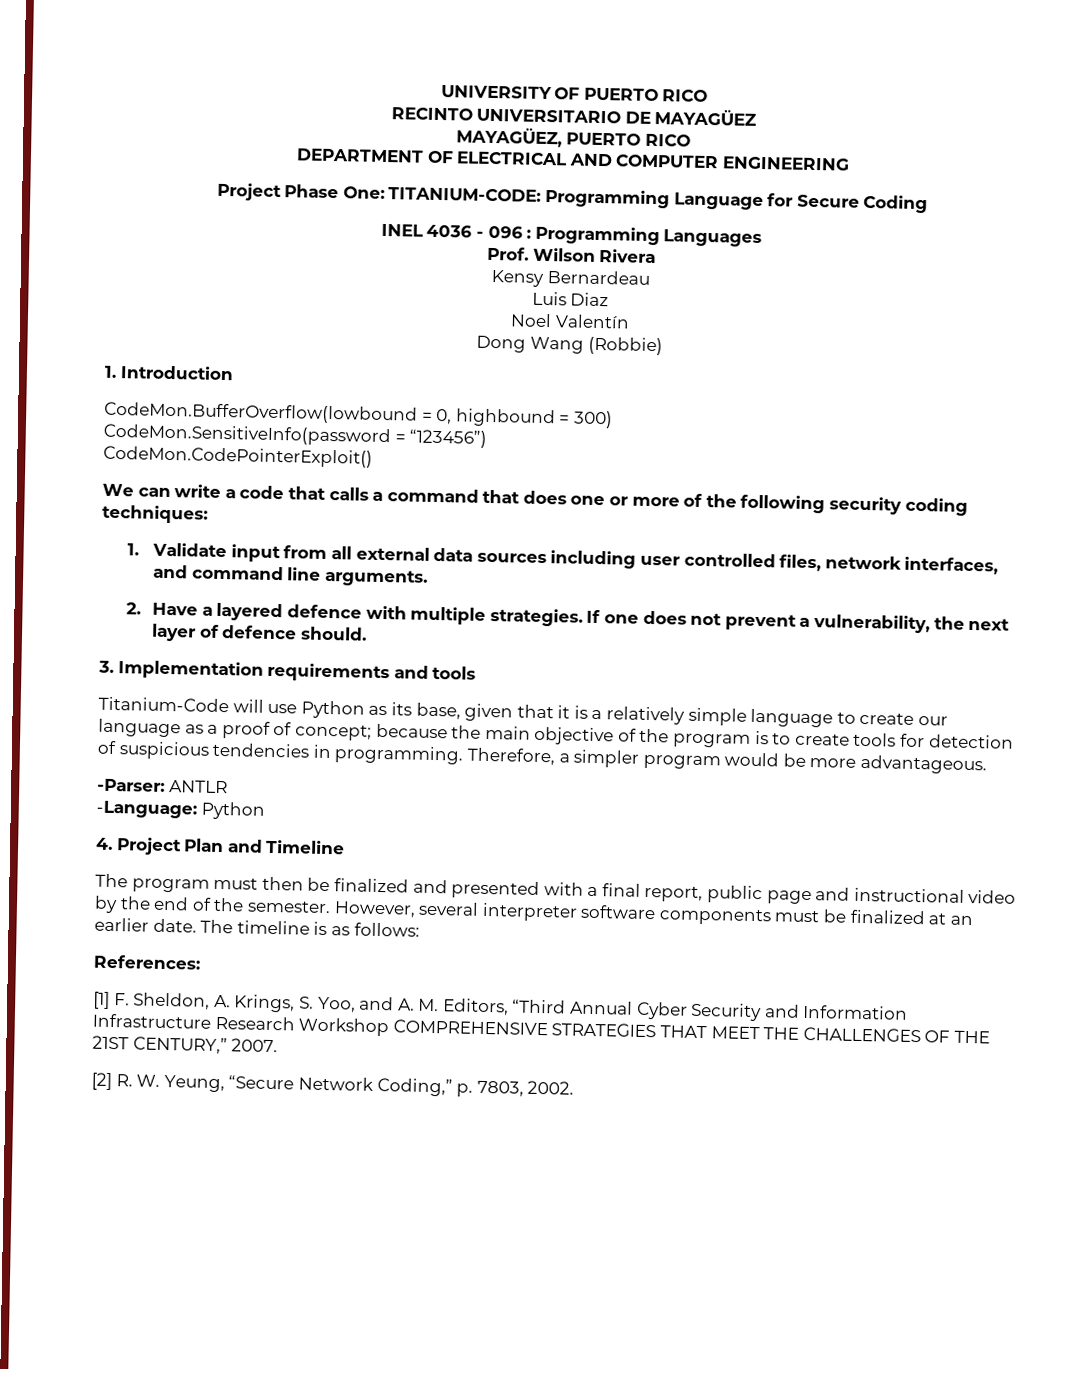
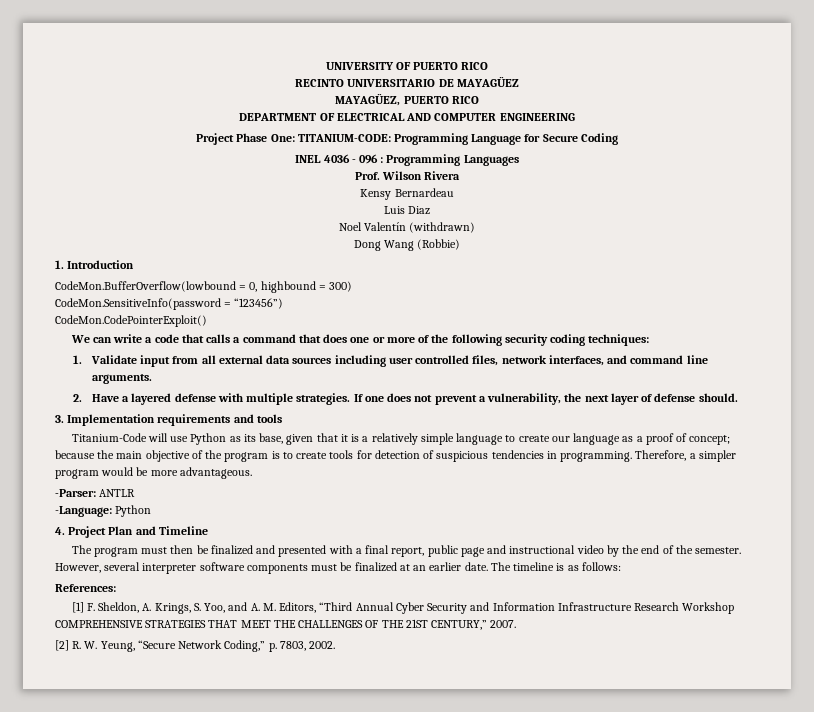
(630, 321) none -> [409,222,476,233] (withdrawn)
[287,604,363,619] defence -> [174,393,216,402] defense
[221,625,298,640] defence -> [654,393,696,402] defense

